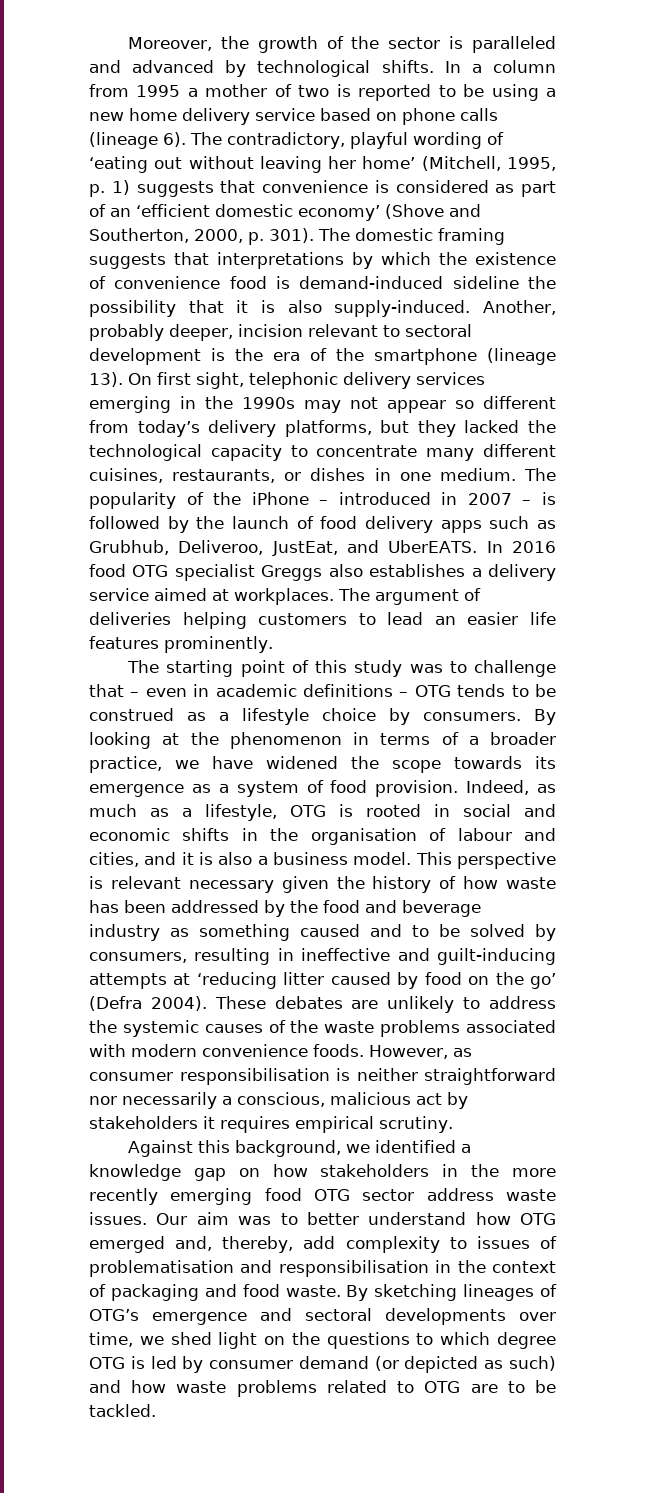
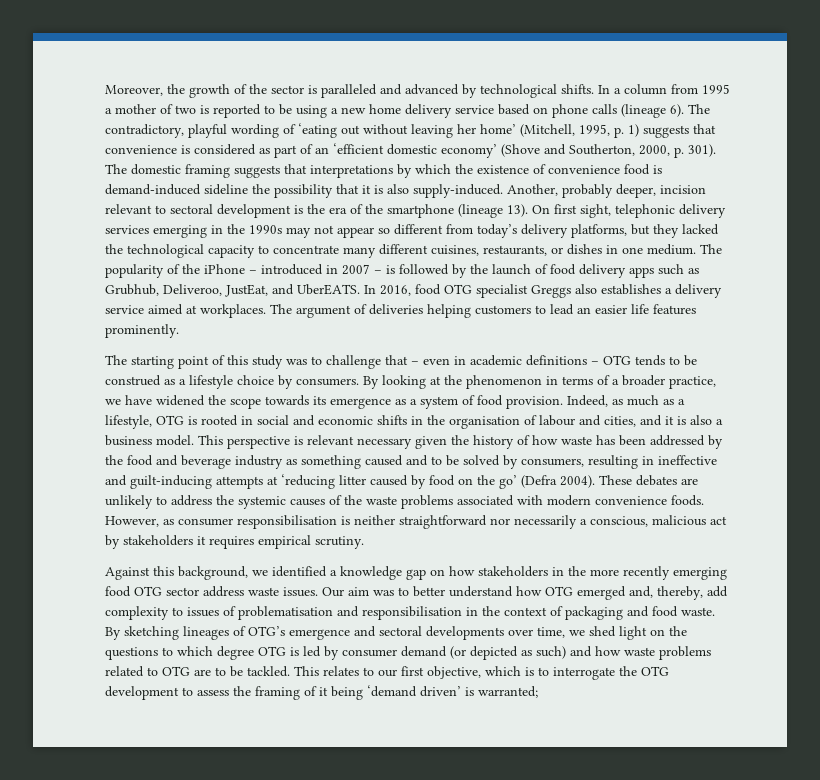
[512,541,556,553] 2016 -> [380,285,411,296] 2016,
(156, 1410) none -> [294,666,669,680] [105,685,538,700] This relates to our first objective, which is to interrogate the OTG development to assess the framing of it being ‘demand driven’ is warranted;

